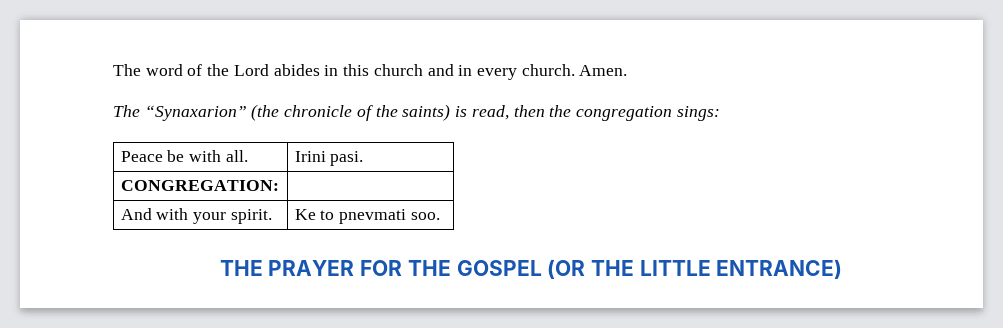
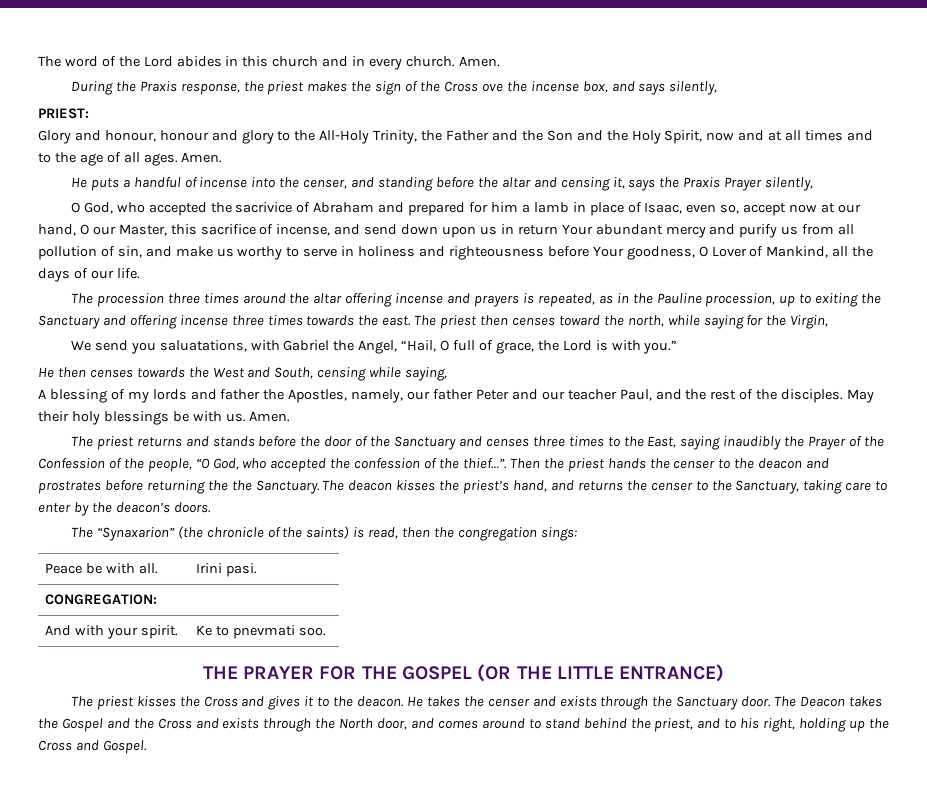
(628, 70) none -> [70,81,718,95] [38,108,89,119] [38,130,873,144] [38,152,223,166] [70,177,814,191] [70,202,861,216] [38,224,855,238] [38,246,874,260] [38,268,140,282] [70,293,882,307] [38,315,829,329] [70,340,678,354] [38,367,448,381] [38,389,875,403] [38,411,291,425] [70,436,884,450] [38,458,830,472] [38,480,889,494] [38,502,211,516] // During the Praxis response, the priest makes the sign of the Cross ove the incense box, and says silently, // PRIEST: // Glory and honour, honour and glory to the All-Holy Trinity, the Father and the Son and the Holy Spirit, now and at all times and to the age of all ages. Amen. // He puts a handful of incense into the censer, and standing before the altar and censing it, says the Praxis Prayer silently, // O God, who accepted the sacrivice of Abraham and prepared for him a lamb in place of Isaac, even so, accept now at our hand, O our Master, this sacrifice of incense, and send down upon us in return Your abundant mercy and purify us from all pollution of sin, and make us worthy to serve in holiness and righteousness before Your goodness, O Lover of Mankind, all the days of our life. // The procession three times around the altar offering incense and prayers is repeated, as in the Pauline procession, up to exiting the Sanctuary and offering incense three times towards the east. The priest then censes toward the north, while saying for the Virgin, // We send you saluatations, with Gabriel the Angel, “Hail, O full of grace, the Lord is with you.” // He then censes towards the West and South, censing while saying, // A blessing of my lords and father the Apostles, namely, our father Peter and our teacher Paul, and the rest of the disciples. May their holy blessings be with us. Amen. // The priest returns and stands before the door of the Sanctuary and censes three times to the East, saying inaudibly the Prayer of the Confession of the people, “O God, who accepted the confession of the thief…”. Then the priest hands the censer to the deacon and prostrates before returning the the Sanctuary. The deacon kisses the priest’s hand, and returns the censer to the Sanctuary, taking care to enter by the deacon’s doors.
(843, 269) none -> [70,696,882,710] [38,718,889,732] [38,740,147,754] // The priest kisses the Cross and gives it to the deacon. He takes the censer and exists through the Sanctuary door. The Deacon takes the Gospel and the Cross and exists through the North door, and comes around to stand behind the priest, and to his right, holding up the Cross and Gospel.

